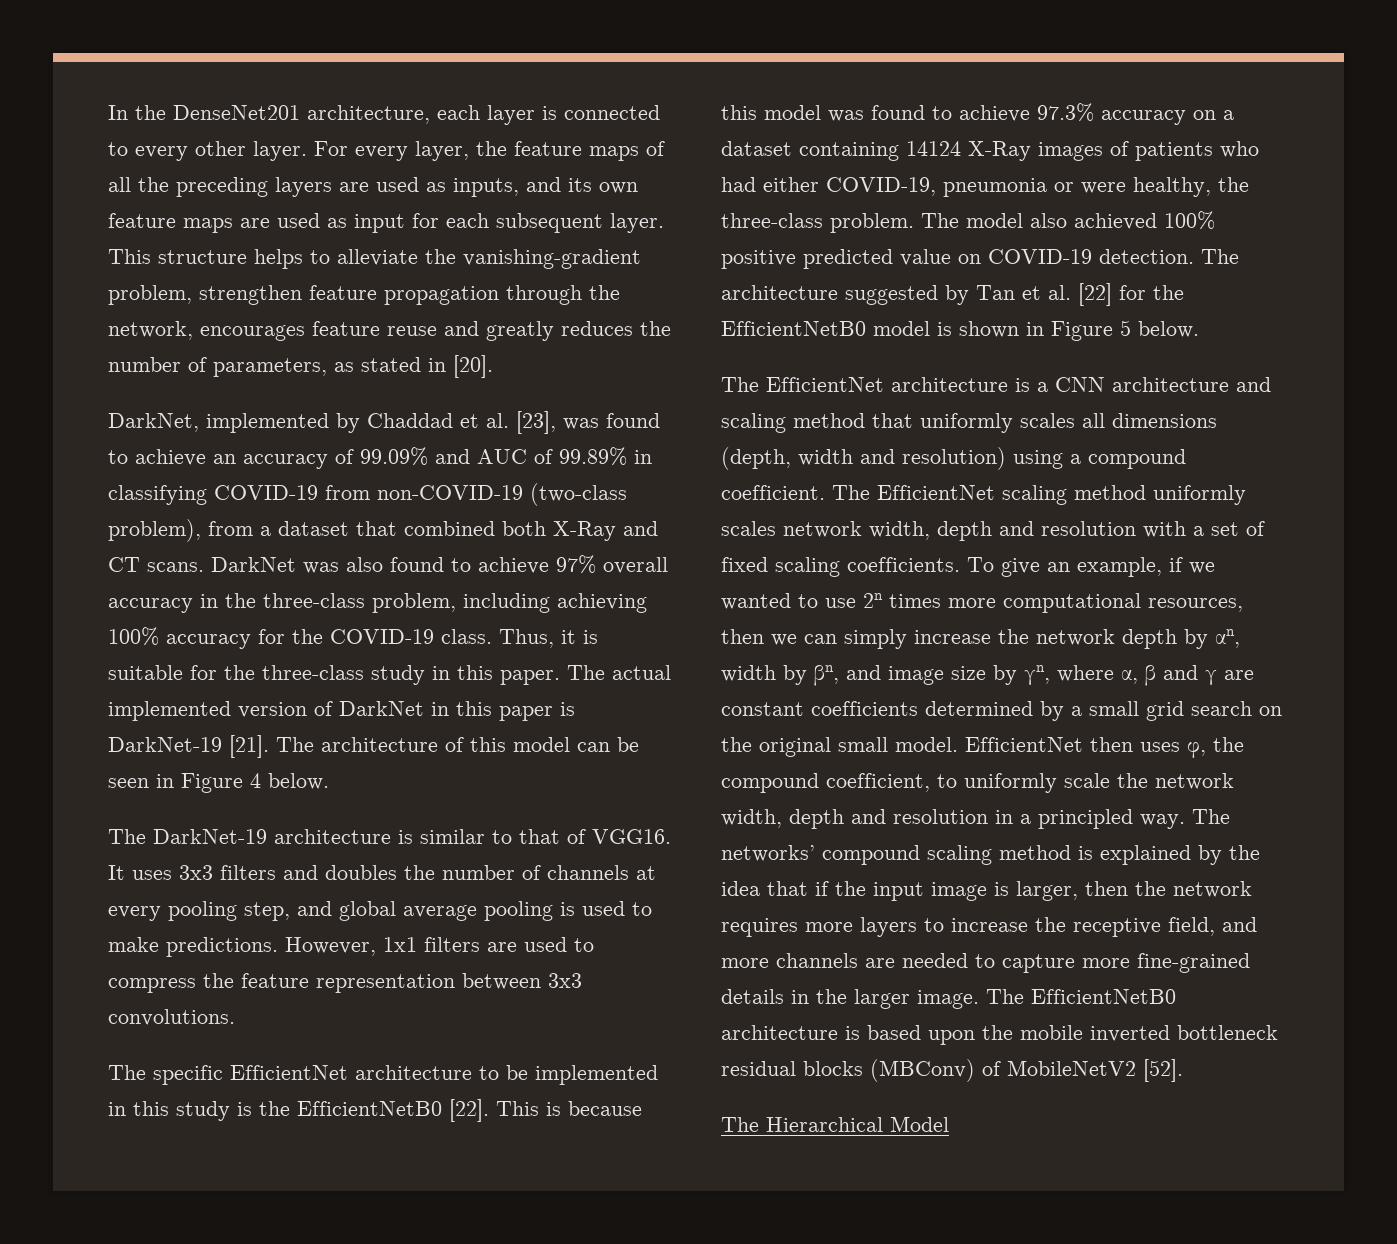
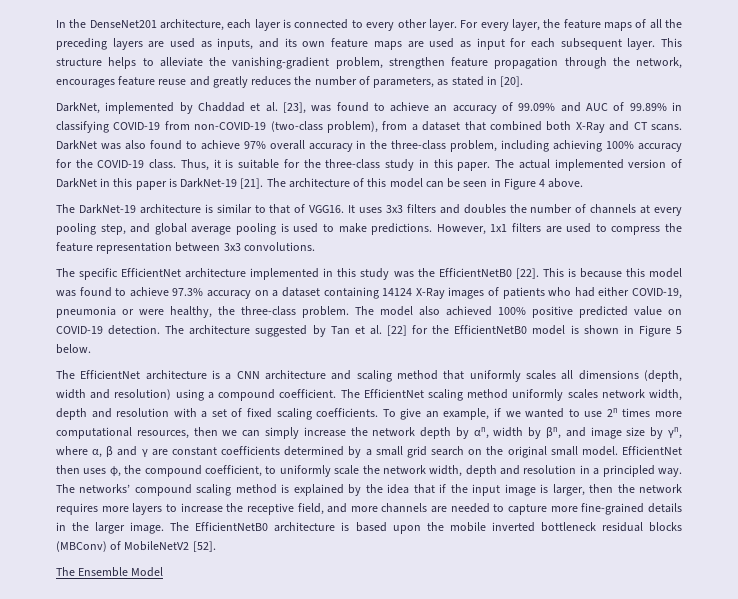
[268,773,329,790] below. -> [548,178,584,188] above.
[479,1065,528,1080] to be -> (247, 273) none
[237,1102,252,1116] is -> [393,271,414,278] was
[766,1117,883,1132] Hierarchical -> [78,567,129,577] Ensemble

